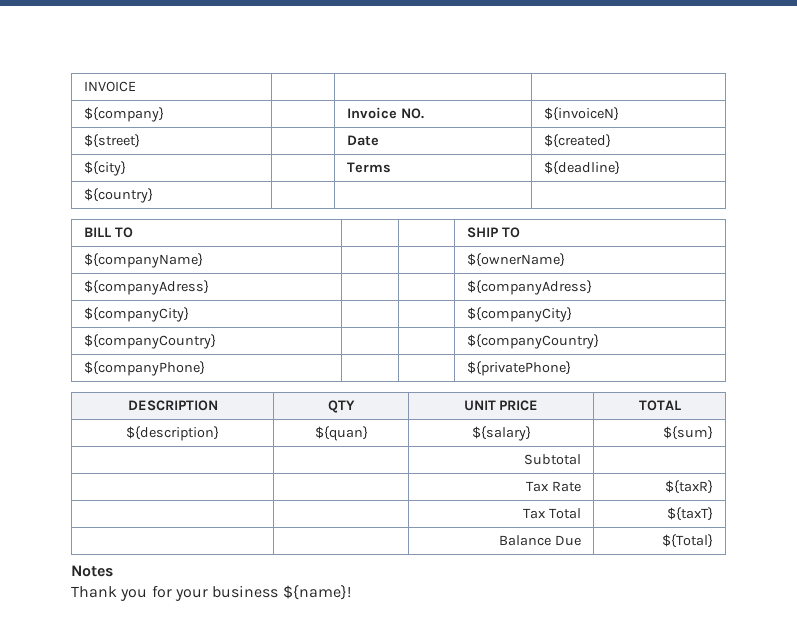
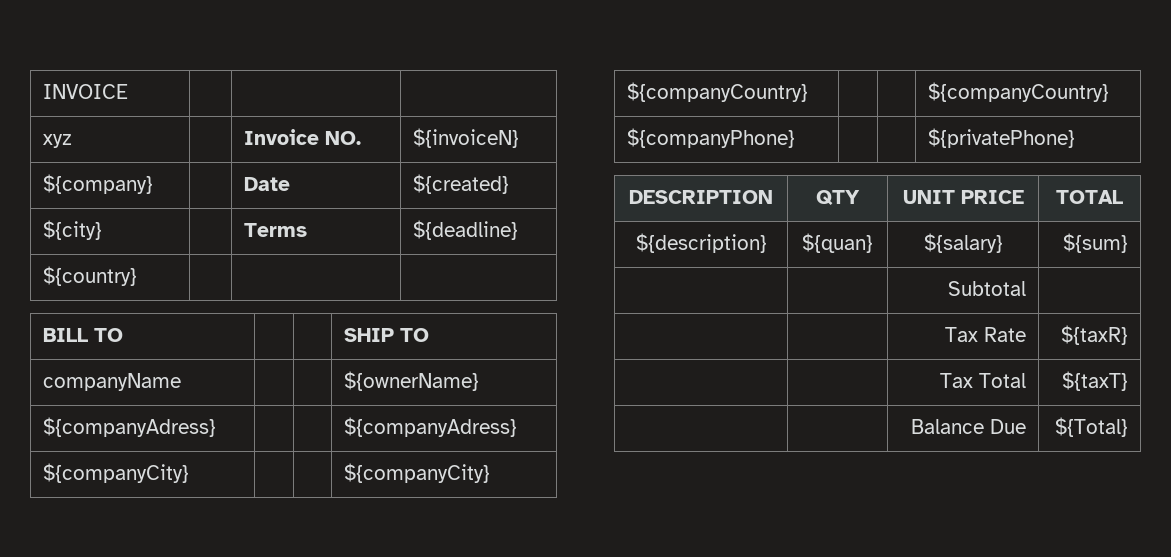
[83,107,164,122] ${company} -> [42,134,72,148] xyz
[83,134,140,148] ${street} -> [42,174,153,194] ${company}
[83,253,203,268] ${companyName} -> [42,373,181,391] companyName
[71,565,113,577] [71,585,351,601] // Notes // Thank you for your business ${name}! -> (1129, 427) none

